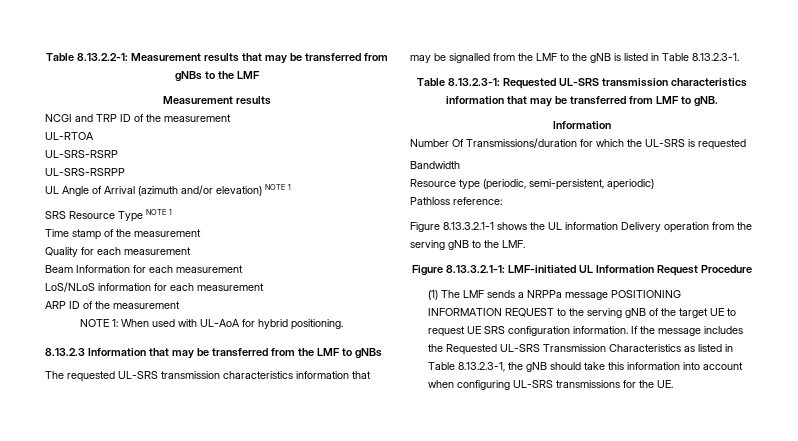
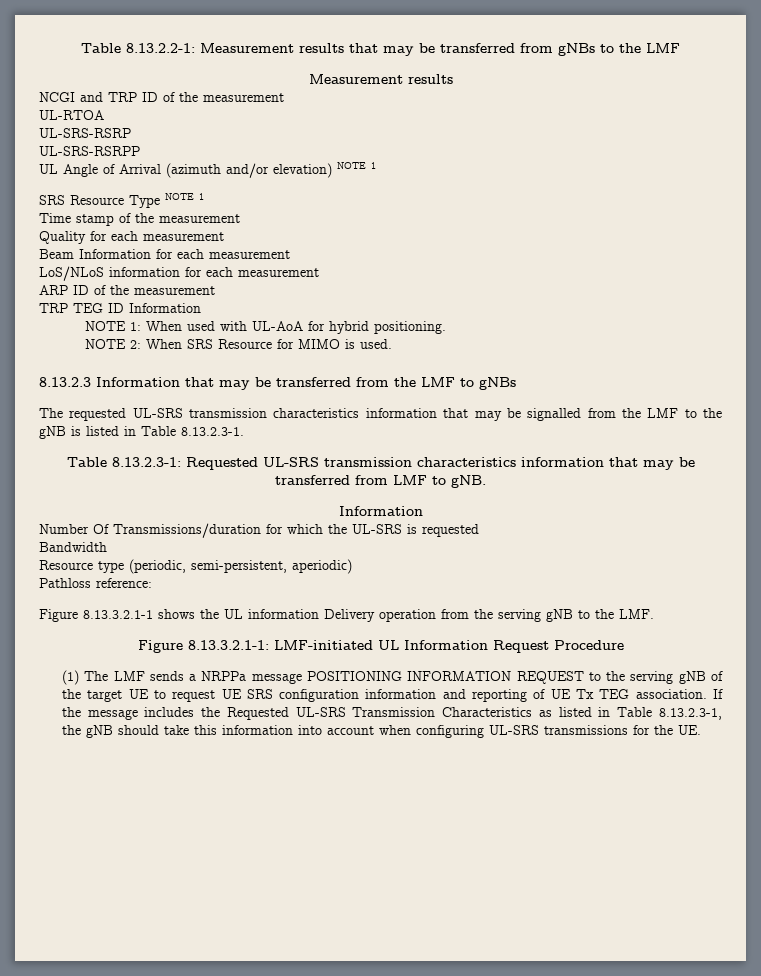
(180, 305) none -> [39,303,201,313] // TRP TEG ID Information
(344, 324) none -> [84,339,392,349] // NOTE 2: When SRS Resource for MIMO is used.
[572,326,628,334] information. -> [365,689,707,702] information and reporting of UE Tx TEG association.

